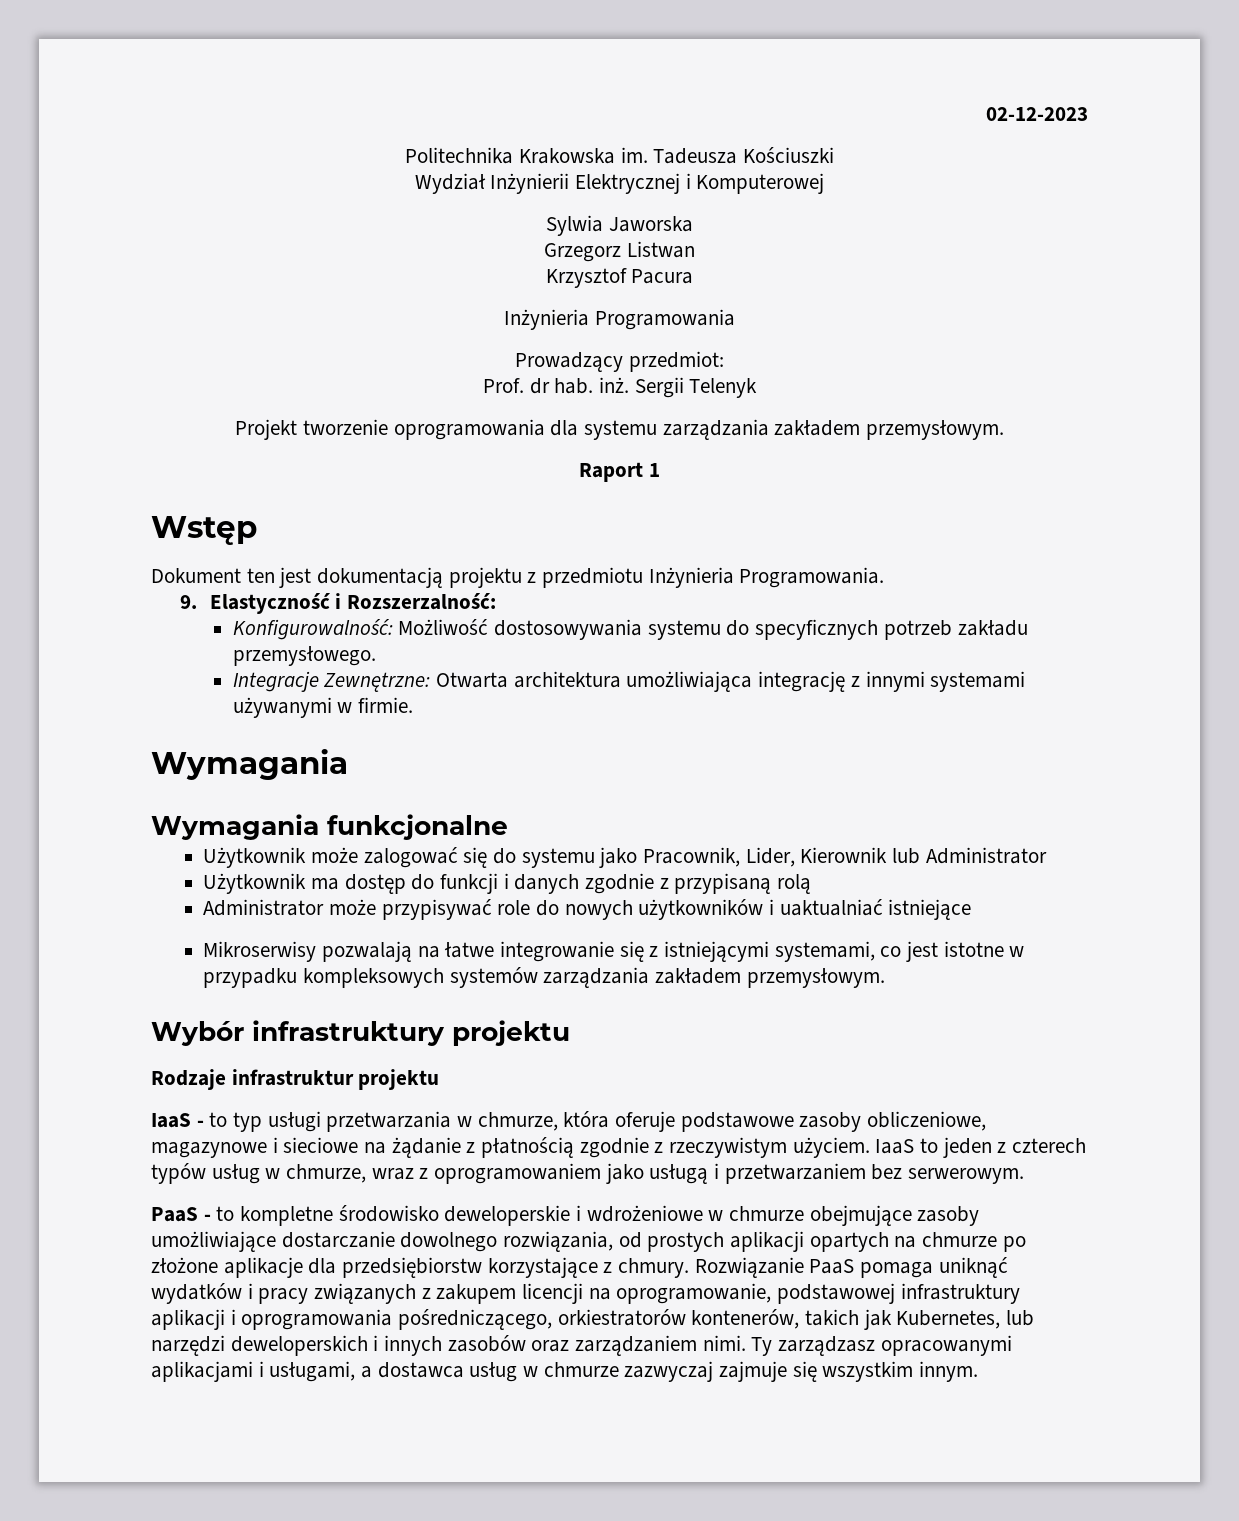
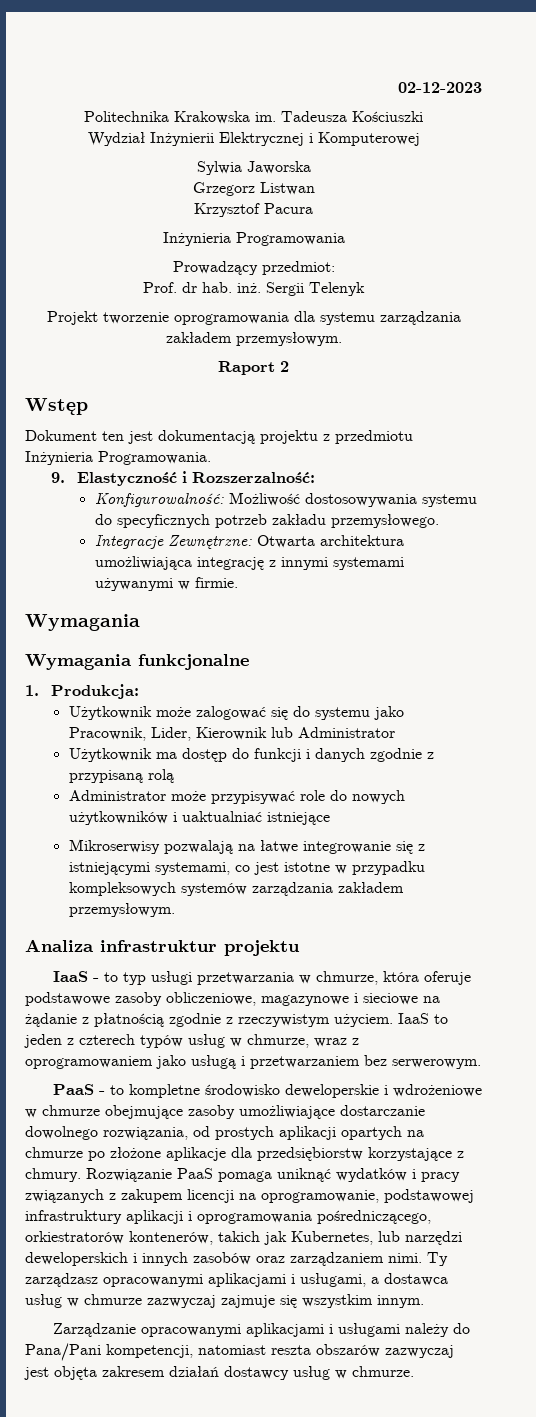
[648,463,660,477] 1 -> [280,361,289,372] 2
(508, 827) none -> [25,684,140,699] // 1. Produkcja:
[151,1020,570,1046] [151,1069,226,1090] Wybór infrastruktury projektu // Rodzaje -> [25,939,94,952] Analiza
(979, 1371) none -> [52,1323,470,1337] [25,1343,454,1361] [24,1366,414,1380] // Zarządzanie opracowanymi aplikacjami i usługami należy do Pana/Pani kompetencji, natomiast reszta obszarów zazwyczaj jest objęta zakresem działań dostawcy usług w chmurze.

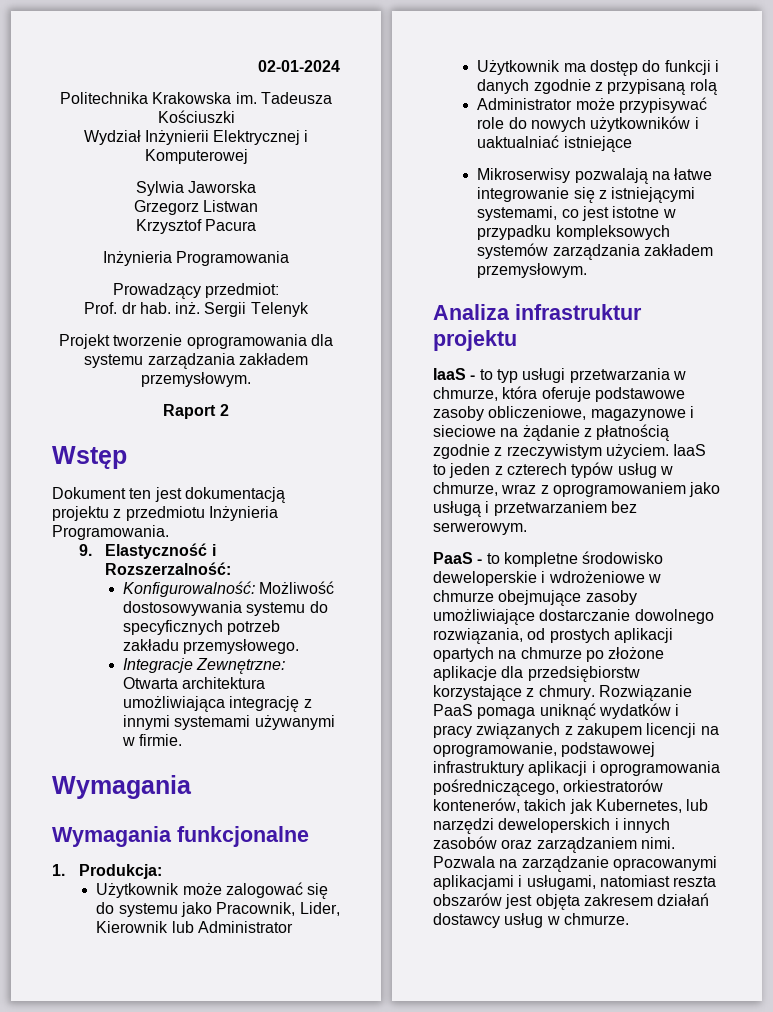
[398,82,482,93] 02-12-2023 -> [258,60,340,72] 02-01-2024
[427,1252,448,1266] [25,1273,98,1287] Ty zarządzasz -> [433,856,609,872] Pozwala na zarządzanie
[371,1273,448,1286] [25,1294,424,1308] [52,1323,470,1337] [25,1343,193,1361] a dostawca usług w chmurze zazwyczaj zajmuje się wszystkim innym. // Zarządzanie opracowanymi aplikacjami i usługami należy do Pana/Pani kompetencji, -> (596, 882) none
[385,1345,454,1358] zazwyczaj -> (502, 899) none

